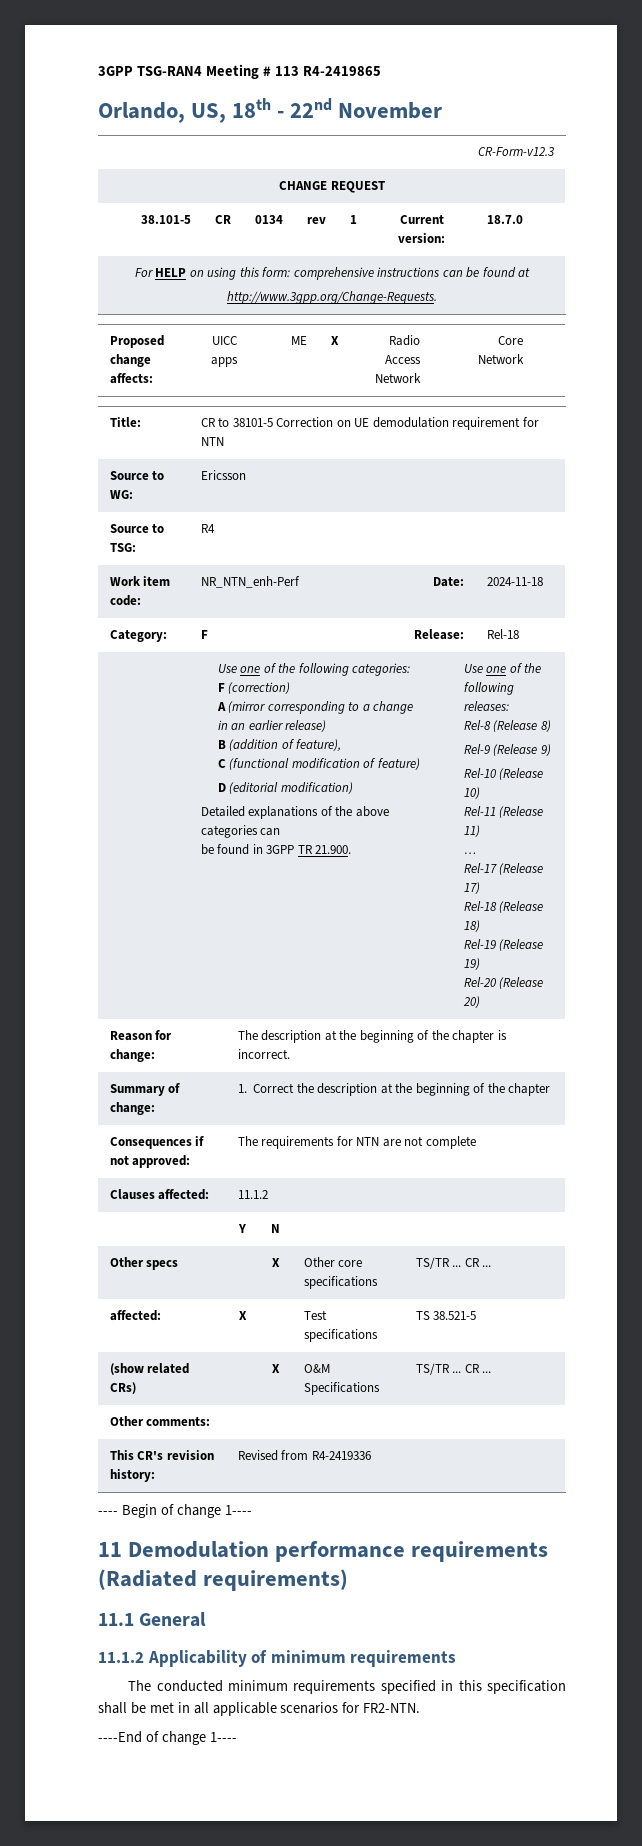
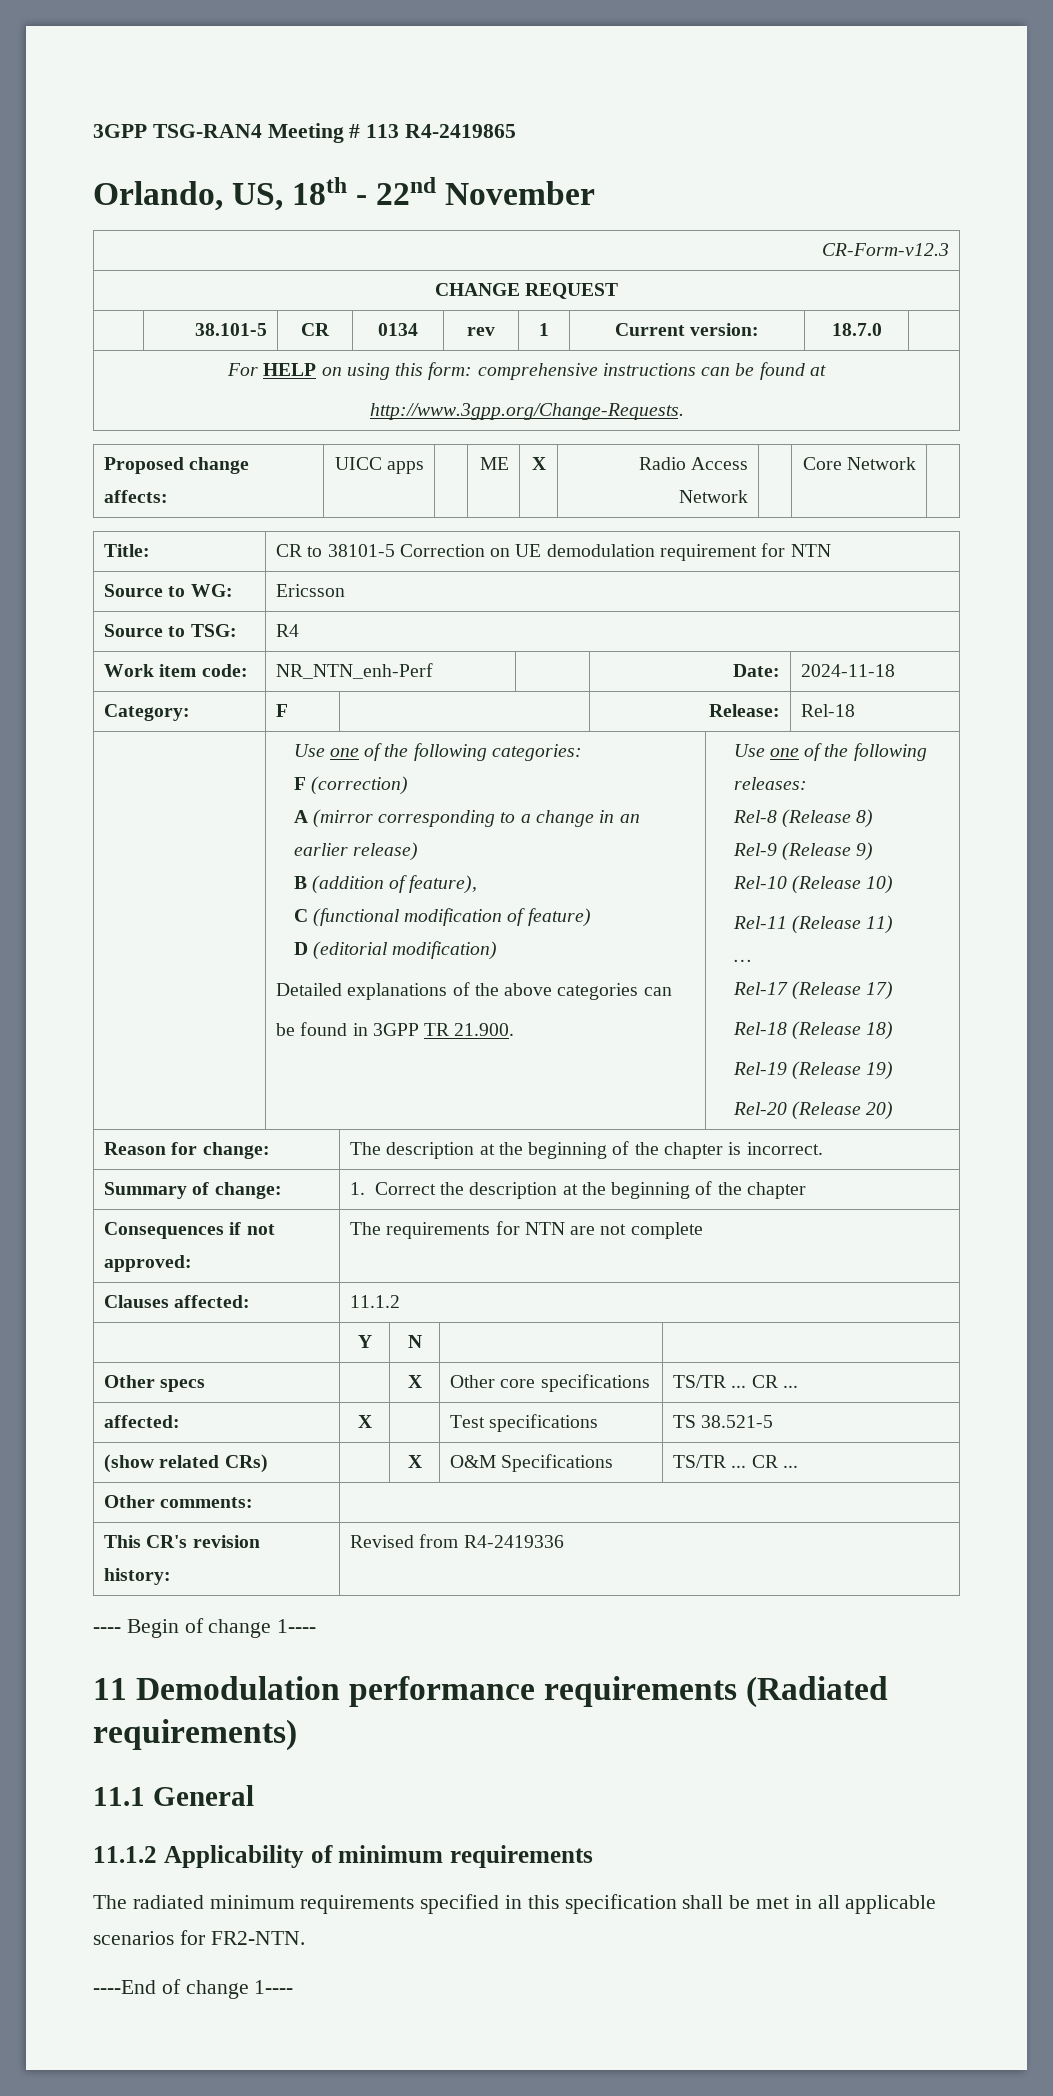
[156,1680,223,1692] conducted -> [132,1895,204,1909] radiated

